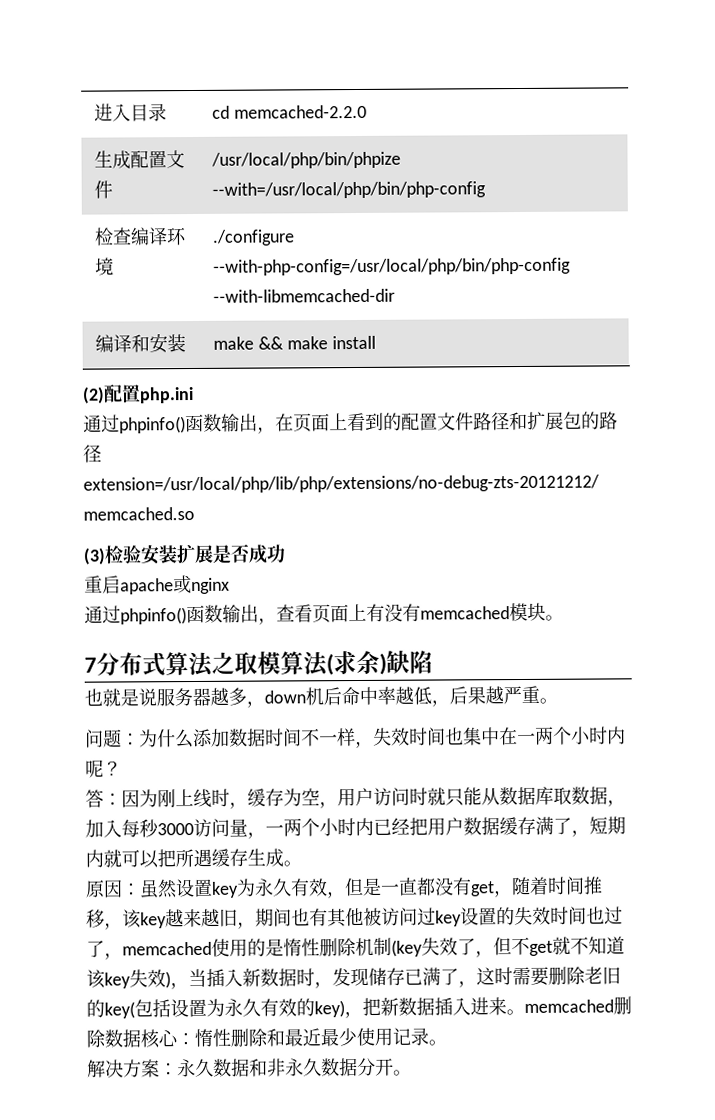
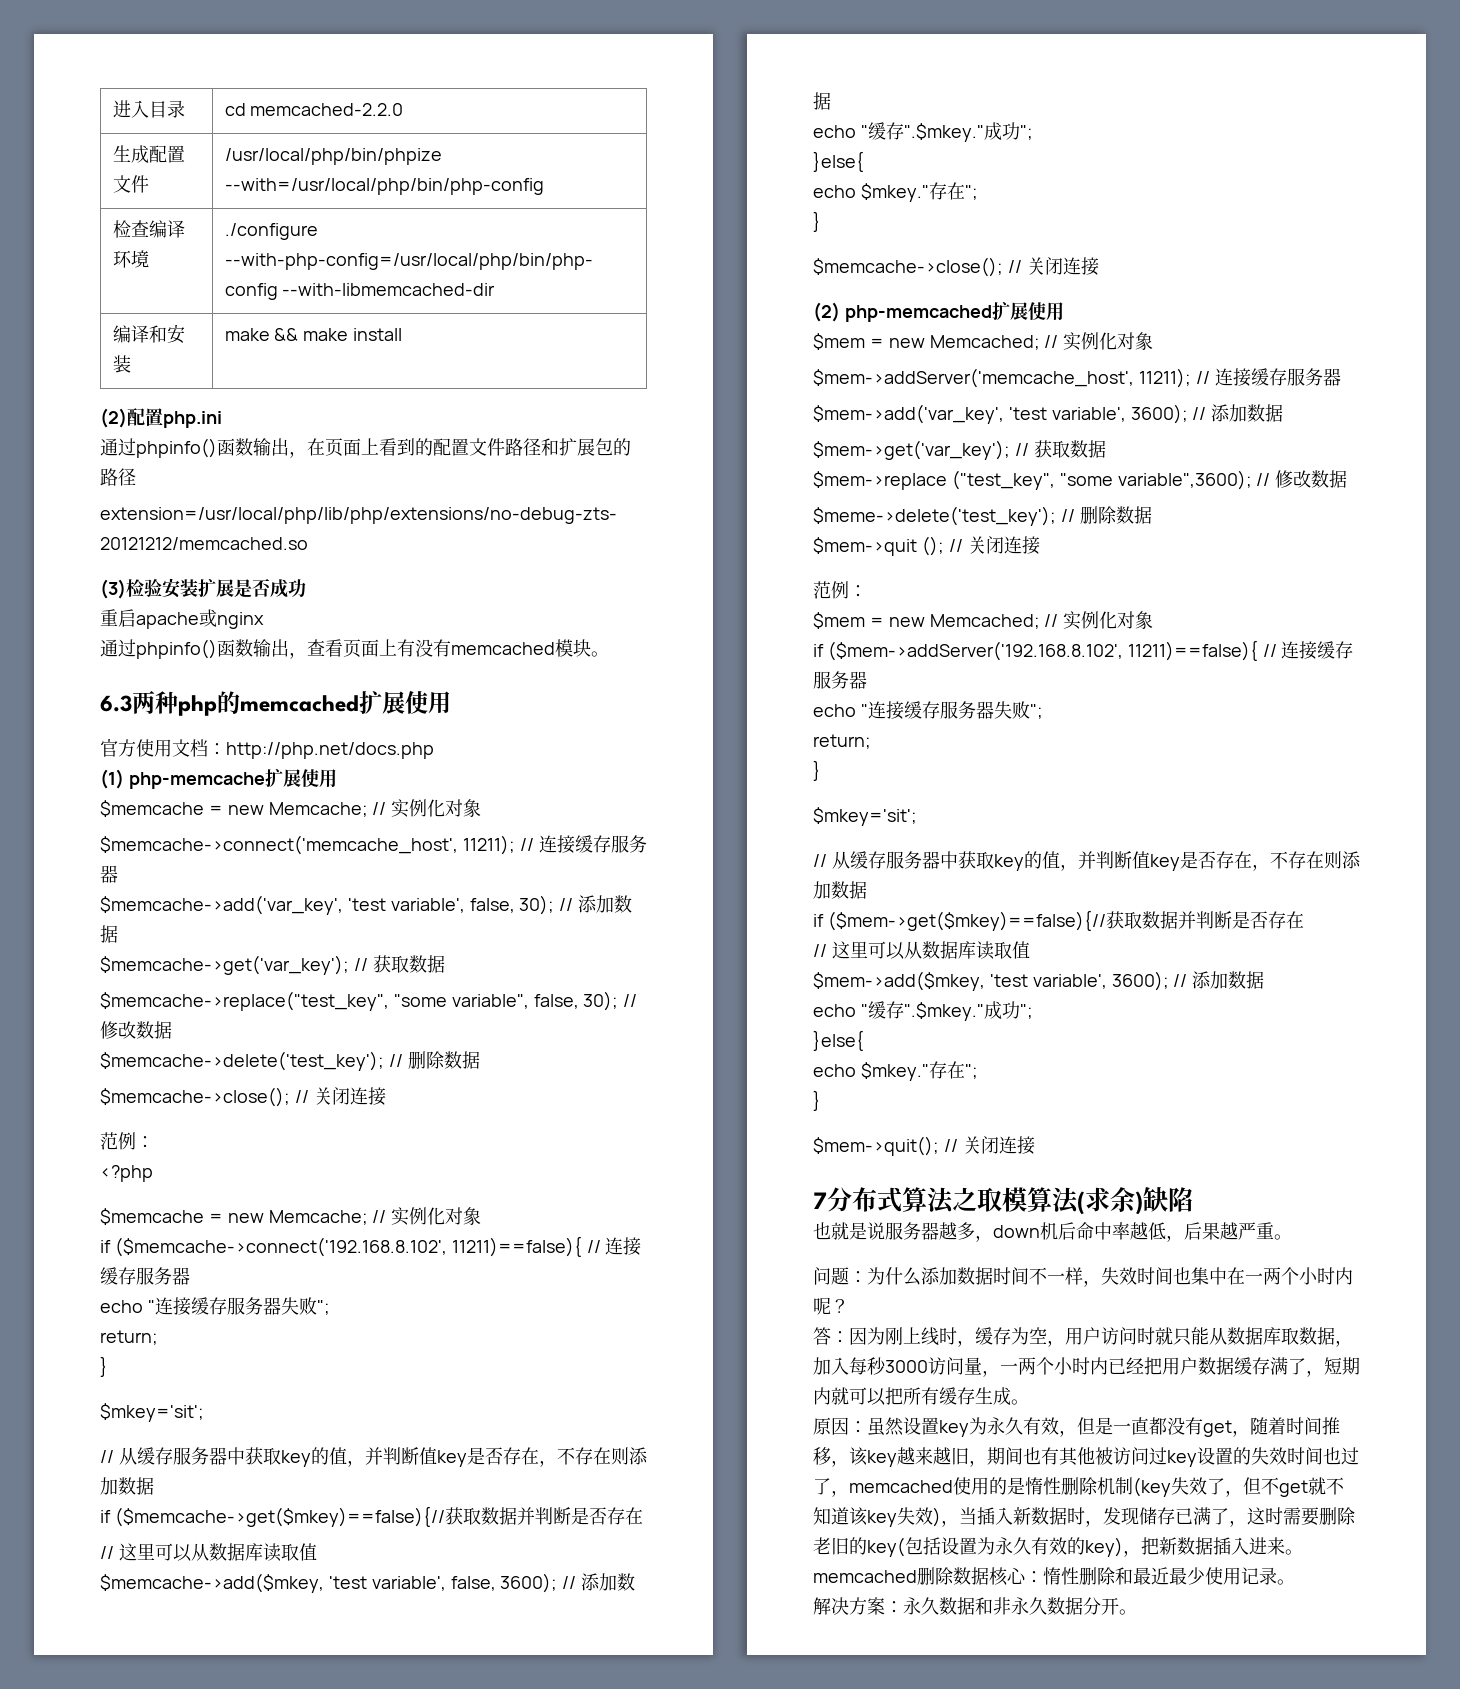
(564, 617) none -> [100,691,451,716] [100,739,434,759] [100,769,337,789] [100,799,482,818] [100,835,647,855] [100,865,118,883] [100,895,633,915] [100,925,118,943] [100,955,445,975] [100,991,638,1011] [100,1021,172,1039] [100,1051,480,1071] [100,1087,386,1107] [100,1132,154,1150] [100,1165,153,1182] [100,1207,482,1226] [100,1236,642,1257] [100,1267,190,1285] [100,1297,330,1316] [100,1330,158,1345] [100,1356,108,1377] [100,1403,204,1422] [100,1447,648,1467] [100,1477,154,1495] [100,1506,643,1527] [100,1543,317,1562] [100,1573,636,1593] [813,92,831,110] [813,122,1033,142] [813,151,864,172] [813,182,978,202] [813,211,821,232] [813,257,1099,277] [813,302,1064,322] [813,332,1154,351] [813,368,1341,388] [813,404,1284,424] [813,440,1106,460] [813,470,1348,490] [813,506,1152,526] [813,536,1040,556] [813,581,867,599] [813,611,1154,630] [813,640,1354,661] [813,671,867,689] [813,701,1043,720] [813,734,871,749] [813,760,821,781] [813,807,917,826] [813,851,1361,871] [813,881,867,899] [813,910,1304,931] [813,941,1030,960] [813,971,1265,991] [813,1001,1033,1021] [813,1030,864,1051] [813,1061,978,1081] [813,1090,821,1111] [813,1136,1035,1156] // 6.3两种php的memcached扩展使用 // 官方使用文档：http://php.net/docs.php // (1) php-memcache扩展使用 // $memcache = new Memcache; // 实例化对象 // $memcache->connect('memcache_host', 11211); // 连接缓存服务器 // $memcache->add('var_key', 'test variable', false, 30); // 添加数据 // $memcache->get('var_key'); // 获取数据 // $memcache->replace("test_key", "some variable", false, 30); // 修改数据 // $memcache->delete('test_key'); // 删除数据 // $memcache->close(); // 关闭连接 // 范例： // <?php // $memcache = new Memcache; // 实例化对象 // if ($memcache->connect('192.168.8.102', 11211)==false){ // 连接缓存服务器 // echo "连接缓存服务器失败"; // return; // } // $mkey='sit'; // // 从缓存服务器中获取key的值，并判断值key是否存在，不存在则添加数据 // if ($memcache->get($mkey)==false){//获取数据并判断是否存在 // // 这里可以从数据库读取值 // $memcache->add($mkey, 'test variable', false, 3600); // 添加数据 // echo "缓存".$mkey."成功"; // }else{ // echo $mkey."存在"; // } // $memcache->close(); // 关闭连接 // (2) php-memcached扩展使用 // $mem = new Memcached; // 实例化对象 // $mem->addServer('memcache_host', 11211); // 连接缓存服务器 // $mem->add('var_key', 'test variable', 3600); // 添加数据 // $mem->get('var_key'); // 获取数据 // $mem->replace ("test_key", "some variable",3600); // 修改数据 // $meme->delete('test_key'); // 删除数据 // $mem->quit (); // 关闭连接 // 范例： // $mem = new Memcached; // 实例化对象 // if ($mem->addServer('192.168.8.102', 11211)==false){ // 连接缓存服务器 // echo "连接缓存服务器失败"; // return; // } // $mkey='sit'; // // 从缓存服务器中获取key的值，并判断值key是否存在，不存在则添加数据 // if ($mem->get($mkey)==false){//获取数据并判断是否存在 // // 这里可以从数据库读取值 // $mem->add($mkey, 'test variable', 3600); // 添加数据 // echo "缓存".$mkey."成功"; // }else{ // echo $mkey."存在"; // } // $mem->quit(); // 关闭连接
[193,848,212,868] 遇 -> [921,1387,939,1405] 有

